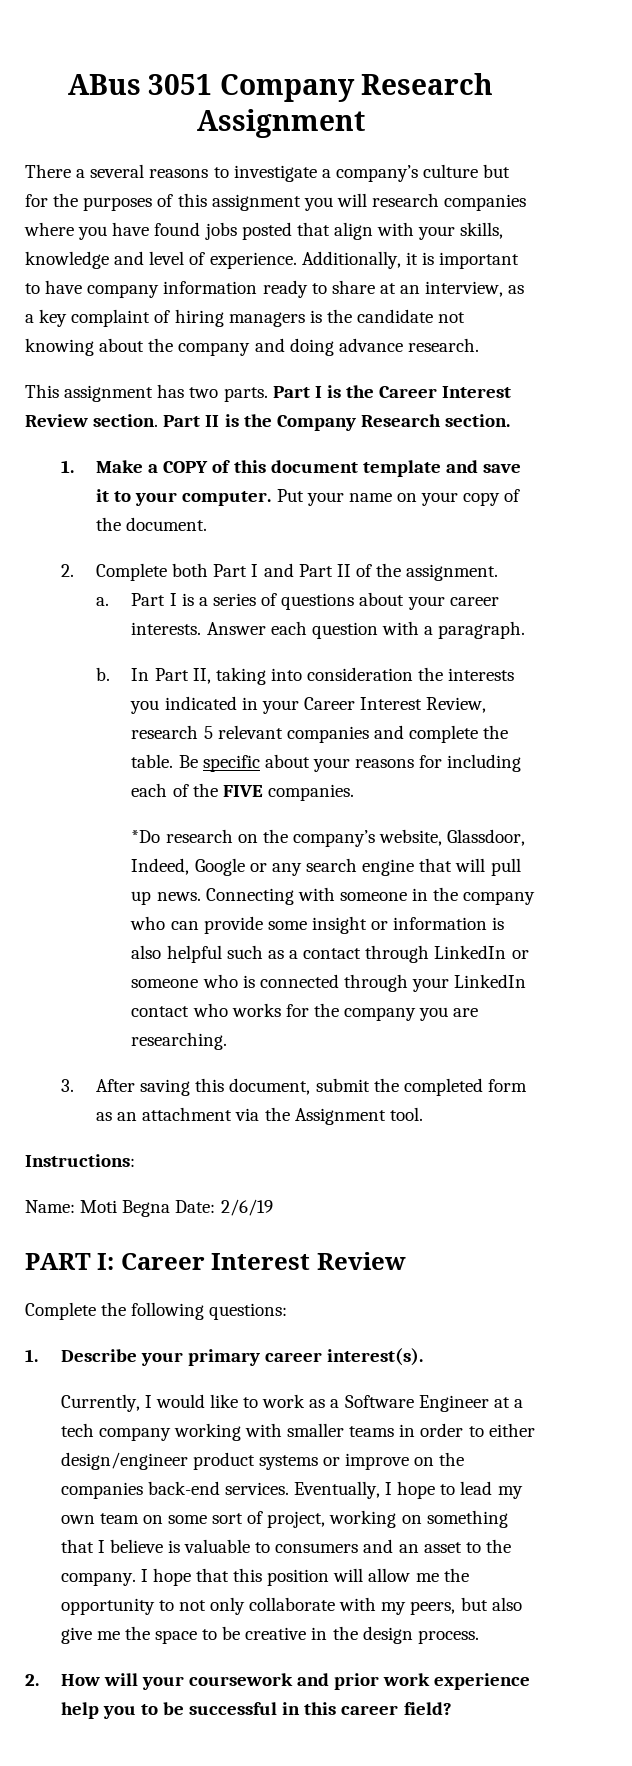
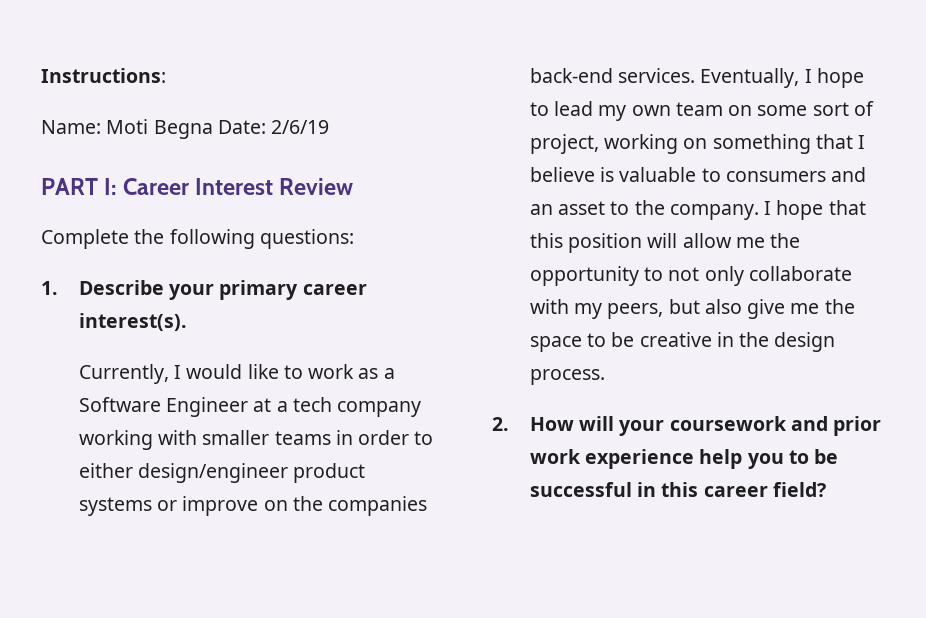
[67,73,494,102] [196,109,365,138] [25,164,511,182] [25,193,527,211] [24,222,504,240] [25,251,520,269] [25,280,525,298] [25,309,466,327] [25,338,479,356] [25,384,512,402] [25,414,511,431] [60,460,522,477] [95,489,521,506] [95,517,208,531] [60,563,499,581] [95,592,499,610] [131,621,526,639] [95,667,515,685] [130,696,487,714] [131,725,509,743] [131,754,522,772] [131,783,355,801] [131,829,526,847] [131,858,521,876] [131,887,536,905] [130,916,505,934] [131,945,529,963] [131,974,527,992] [131,1003,479,1021] [131,1032,228,1050] [60,1078,527,1096] [95,1107,423,1125] ABus 3051 Company Research Assignment // There a several reasons to investigate a company’s culture but for the purposes of this assignment you will research companies where you have found jobs posted that align with your skills, knowledge and level of experience. Additionally, it is important to have company information ready to share at an interview, as a key complaint of hiring managers is the candidate not knowing about the company and doing advance research. // This assignment has two parts. Part I is the Career Interest Review section. Part II is the Company Research section. // 1. Make a COPY of this document template and save it to your computer. Put your name on your copy of the document. // 2. Complete both Part I and Part II of the assignment. // a. Part I is a series of questions about your career interests. Answer each question with a paragraph. // b. In Part II, taking into consideration the interests you indicated in your Career Interest Review, research 5 relevant companies and complete the table. Be specific about your reasons for including each of the FIVE companies. // *Do research on the company’s website, Glassdoor, Indeed, Google or any search engine that will pull up news. Connecting with someone in the company who can provide some insight or information is also helpful such as a contact through LinkedIn or someone who is connected through your LinkedIn contact who works for the company you are researching. // 3. After saving this document, submit the completed form as an attachment via the Assignment tool. // -> (41, 75) none

